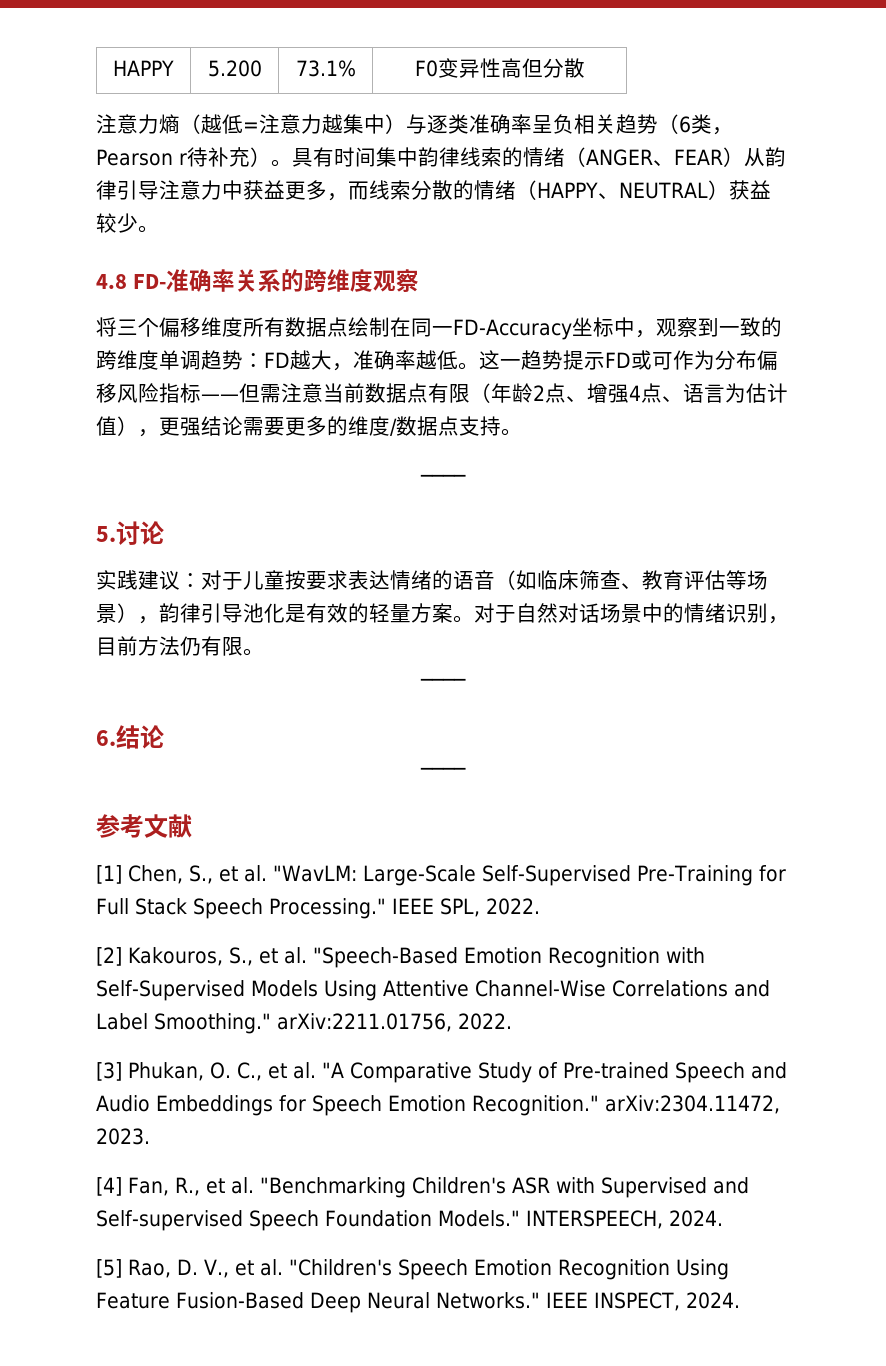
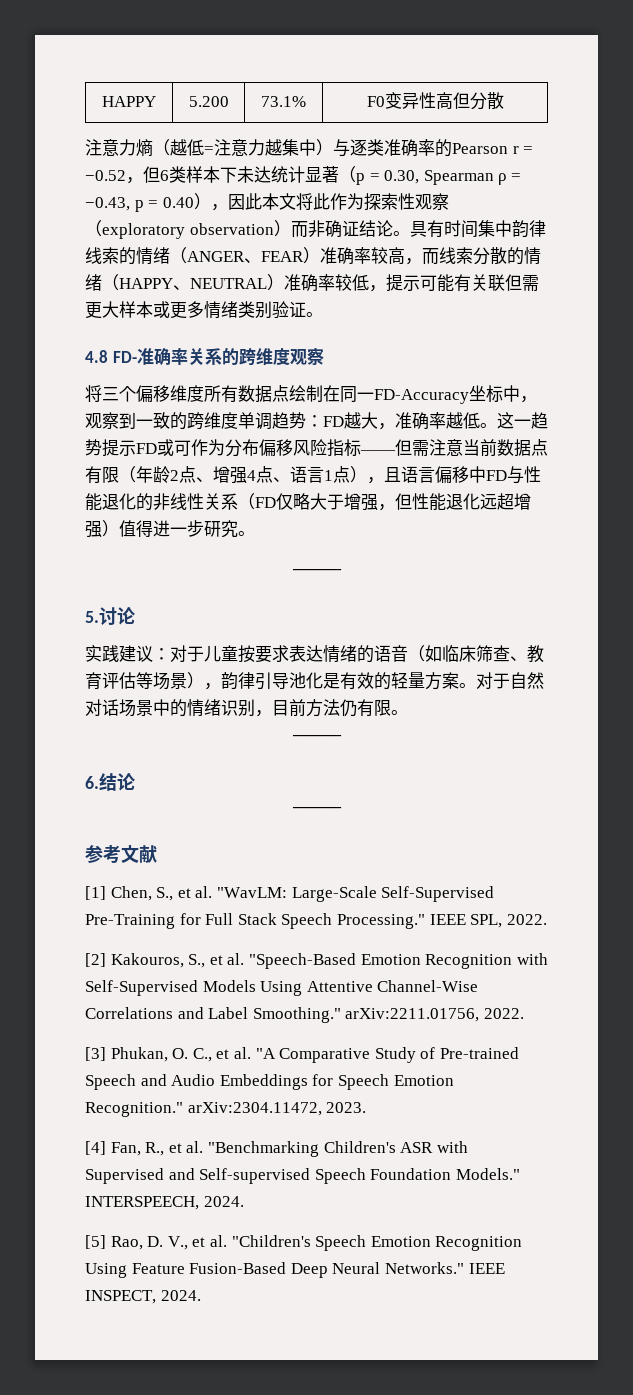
[532,114,733,135] [96,147,271,167] 呈负相关趋势（6类，Pearson r待补充） -> [435,139,534,157] [85,166,521,185] [85,193,449,212] [85,220,393,239] 的Pearson r = −0.52，但6类样本下未达统计显著（p = 0.30, Spearman ρ = −0.43, p = 0.40），因此本文将此作为探索性观察（exploratory observation）而非确证结论
[743,147,786,167] [96,180,327,200] 从韵律引导注意力中获益更多 -> [320,247,405,265] 准确率较高
[728,180,771,200] [96,213,138,233] 获益较少 -> [284,274,539,292] [85,301,306,319] 准确率较低，提示可能有关联但需更大样本或更多情绪类别验证
[725,383,788,403] [96,416,501,437] 为估计值），更强结论需要更多的维度/数据点支持 -> [324,466,541,484] [85,493,531,511] [85,520,238,538] 1点），且语言偏移中FD与性能退化的非线性关系（FD仅略大于增强，但性能退化远超增强）值得进一步研究

